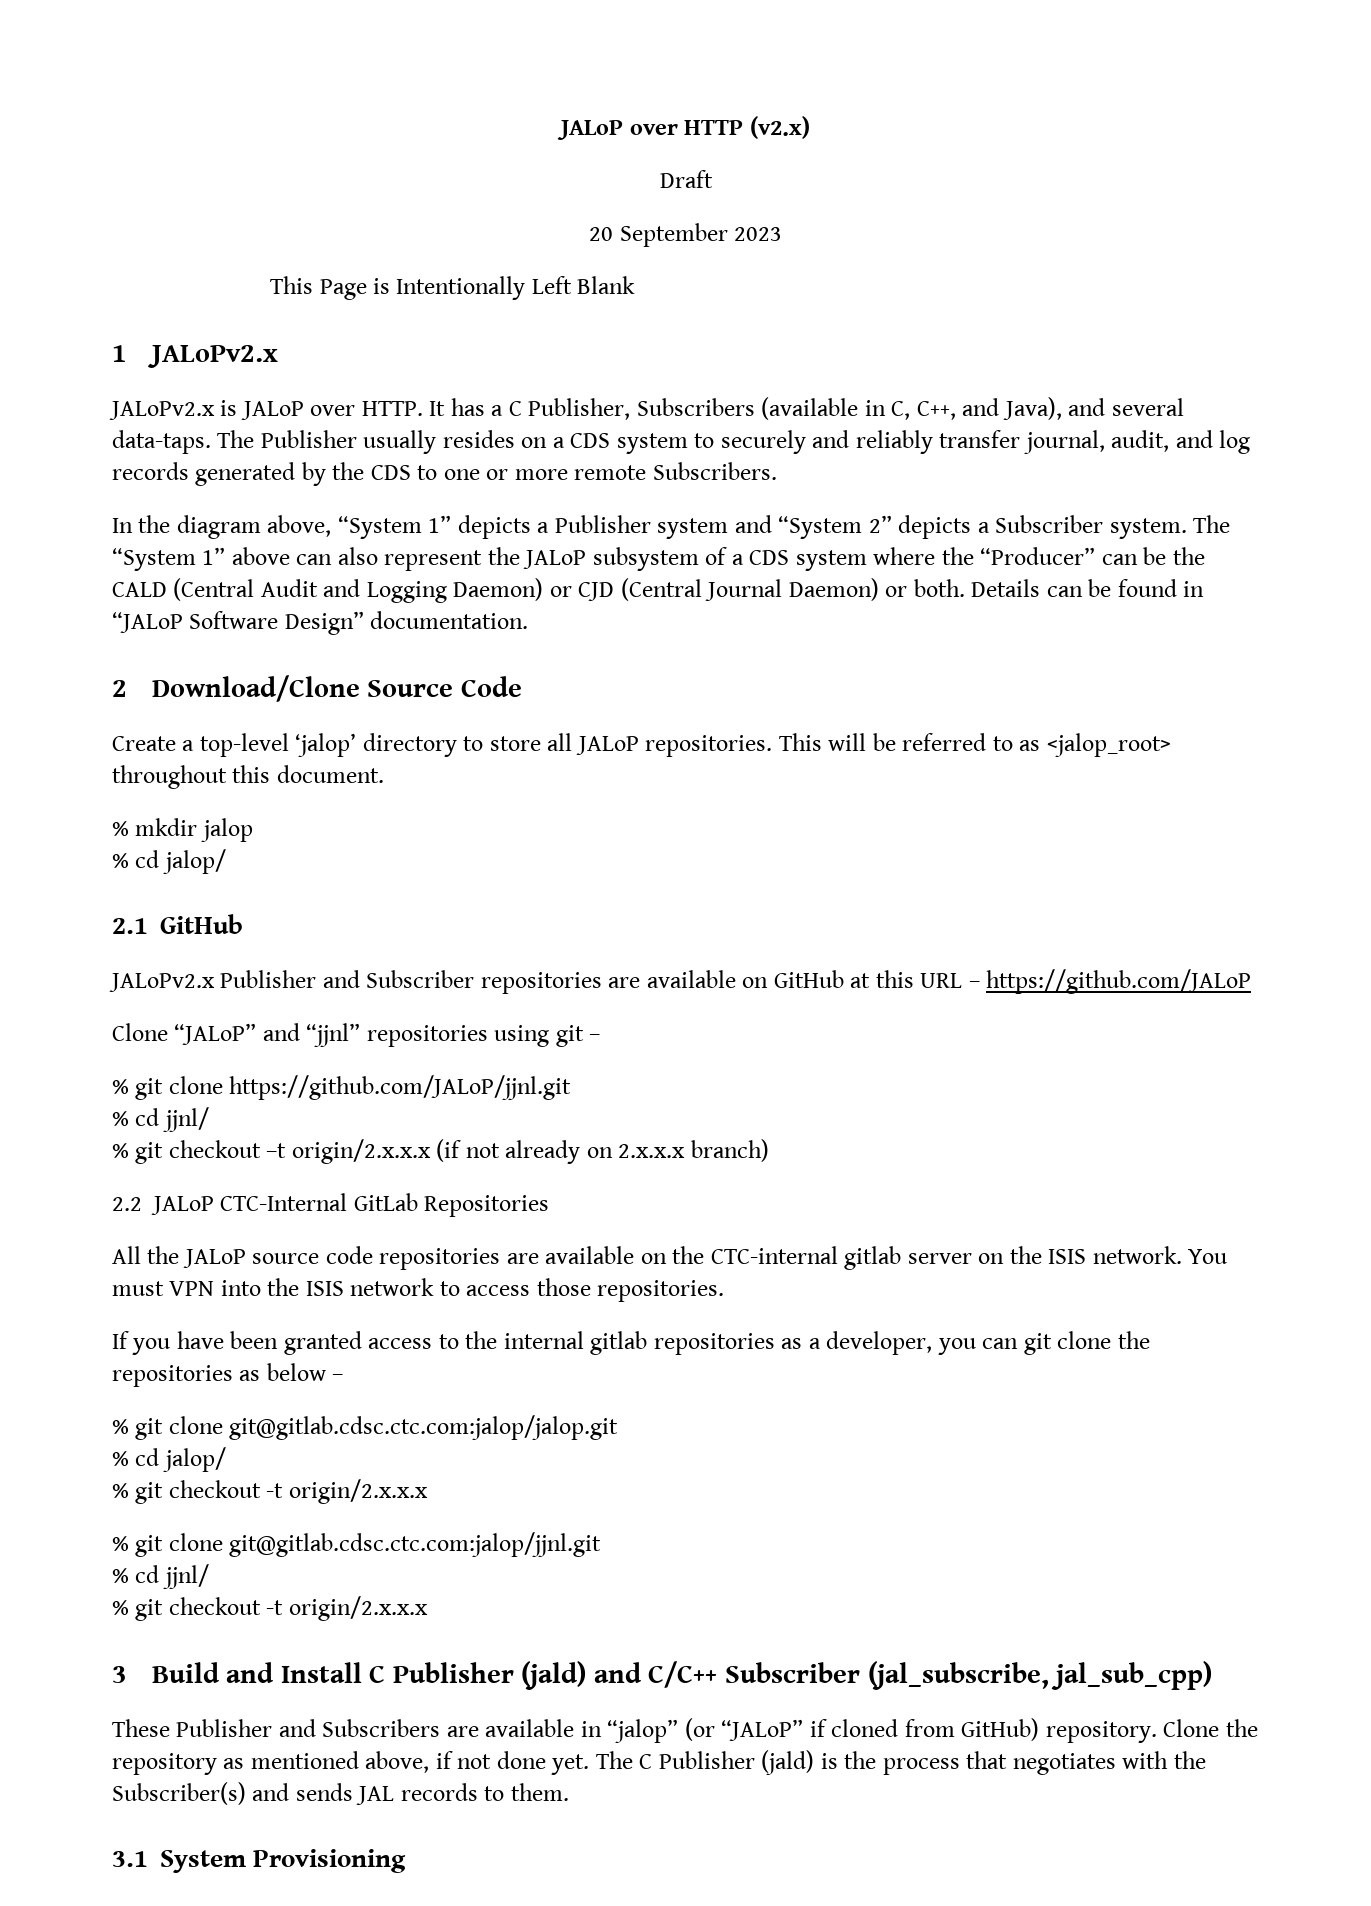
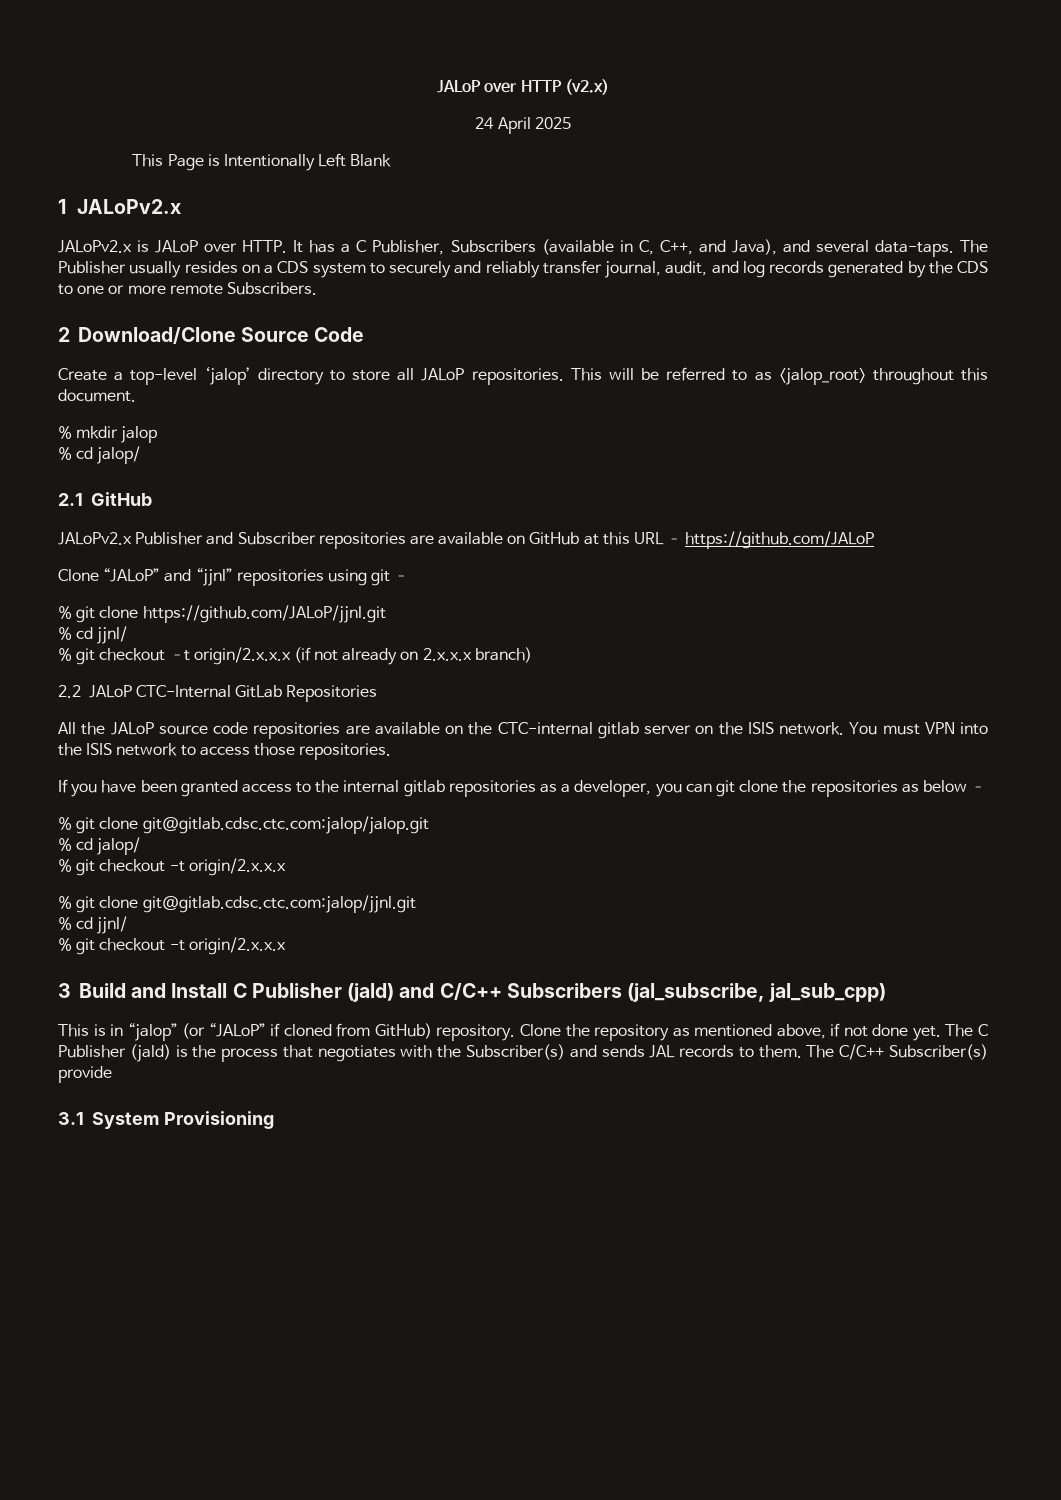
[659,170,713,188] [589,223,782,247] Draft // 20 September 2023 -> [475,117,571,134] 24 April 2025
[112,515,1231,539] [112,547,1205,571] [112,578,1205,603] [112,611,529,635] // In the diagram above, “System 1” depicts a Publisher system and “System 2” depicts a Subscriber system. The “System 1” above can also represent the JALoP subsystem of a CDS system where the “Producer” can be the CALD (Central Audit and Logging Daemon) or CJD (Central Journal Daemon) or both. Details can be found in “JALoP Software Design” documentation. -> (317, 288) none
[724,1662,860,1683] Subscriber -> [506,983,622,998] Subscribers
[112,1719,575,1737] These Publisher and Subscribers are available -> [58,1024,106,1037] This is
(569, 1792) none -> [806,1044,989,1060] [58,1066,112,1083] The C/C++ Subscriber(s) provide

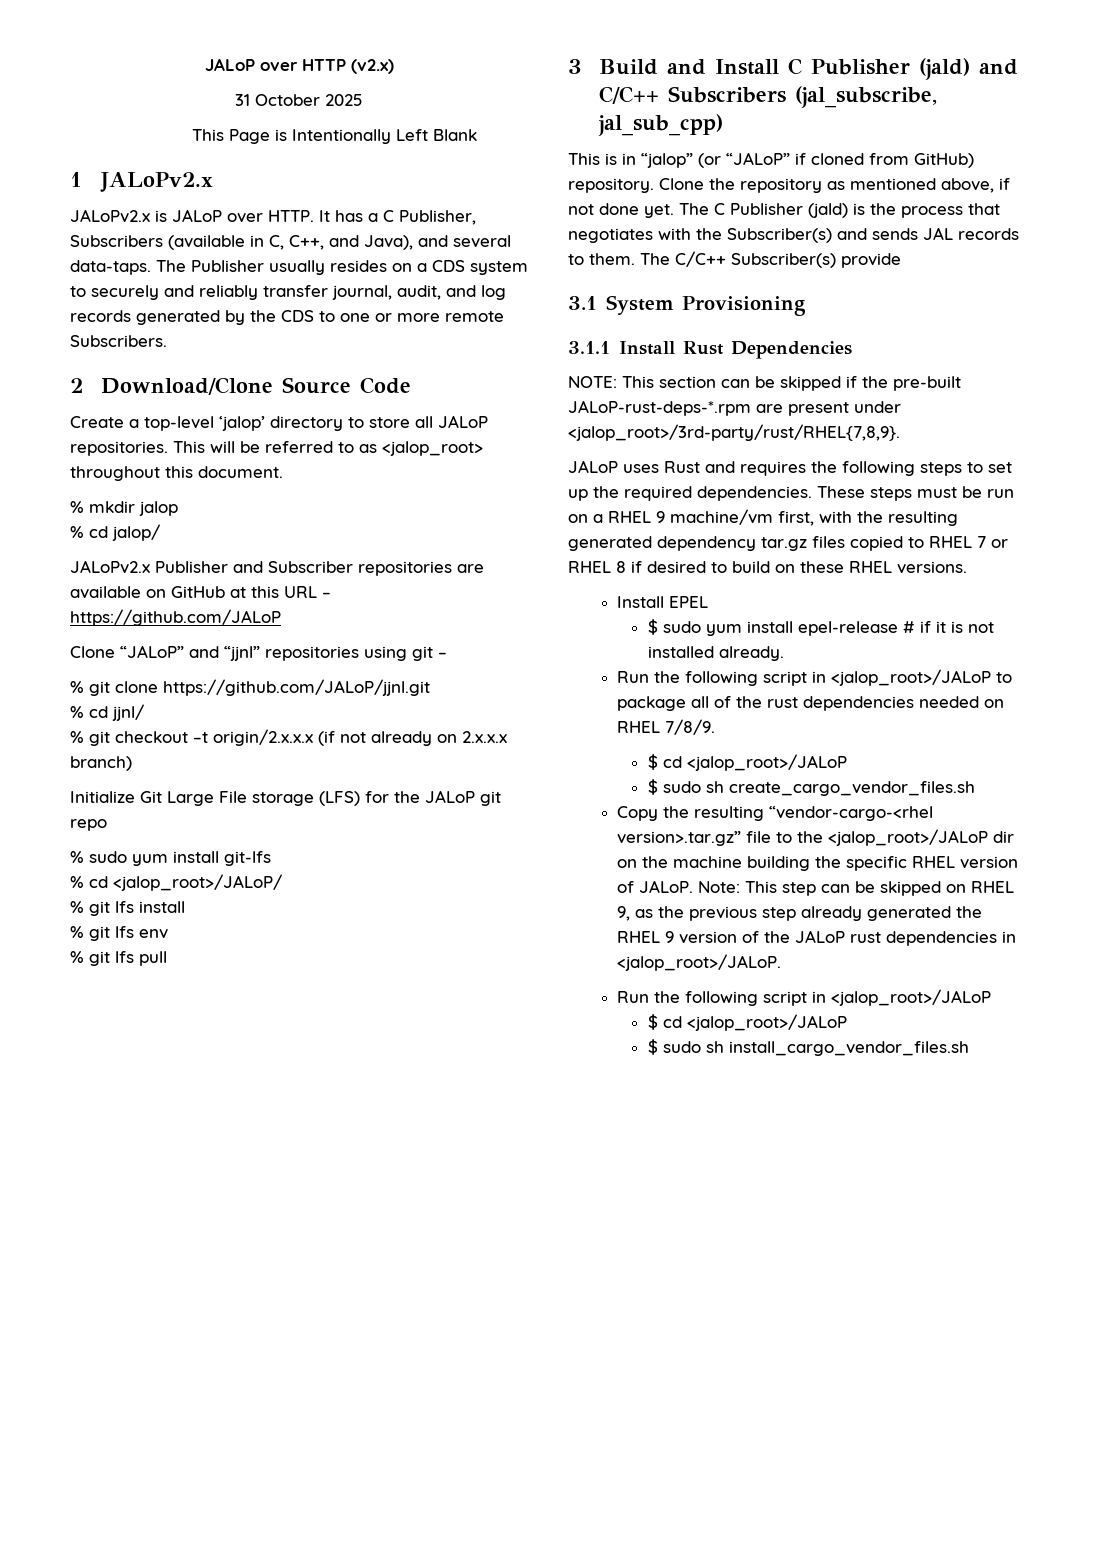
[475,117,531,134] 24 April -> [235,94,320,106] 31 October
[58,492,152,506] // 2.1 GitHub -> (160, 532) none
[58,685,378,702] [58,722,989,739] [58,743,392,760] [58,779,986,797] [58,816,429,834] [58,837,141,855] [58,858,286,876] [58,895,416,913] [58,916,128,934] [58,937,286,955] 2.2 JALoP CTC-Internal GitLab Repositories // All the JALoP source code repositories are available on the CTC-internal gitlab server on the ISIS network. You must VPN into the ISIS network to access those repositories. // If you have been granted access to the internal gitlab repositories as a developer, you can git clone the repositories as below – // % git clone git@gitlab.cdsc.ctc.com:jalop/jalop.git // % cd jalop/ // % git checkout -t origin/2.x.x.x // % git clone git@gitlab.cdsc.ctc.com:jalop/jjnl.git // % cd jjnl/ // % git checkout -t origin/2.x.x.x -> [70,790,501,806] [70,819,107,831] [70,851,271,866] [70,874,282,891] [70,901,185,916] [70,926,168,941] [70,951,167,966] Initialize Git Large File storage (LFS) for the JALoP git repo // % sudo yum install git-lfs // % cd <jalop_root>/JALoP/ // % git lfs install // % git lfs env // % git lfs pull
(274, 1120) none -> [568,341,852,359] [568,376,961,391] [568,400,901,416] [568,424,900,441] [568,460,1012,476] [568,486,1014,501] [568,509,958,526] [568,536,1008,551] [568,561,967,574] [617,596,709,608] [647,619,994,636] [647,646,784,661] [617,669,1013,686] [617,696,1005,711] [617,719,716,735] [647,754,847,771] [647,779,975,796] [617,806,934,821] [617,829,1015,846] [617,856,1019,871] [617,880,1015,896] [617,906,983,921] [617,930,1017,946] [617,954,782,971] [617,989,992,1006] [647,1014,847,1031] [647,1039,969,1056] // 3.1.1 Install Rust Dependencies // NOTE: This section can be skipped if the pre-built JALoP-rust-deps-*.rpm are present under <jalop_root>/3rd-party/rust/RHEL{7,8,9}. // JALoP uses Rust and requires the following steps to set up the required dependencies. These steps must be run on a RHEL 9 machine/vm first, with the resulting generated dependency tar.gz files copied to RHEL 7 or RHEL 8 if desired to build on these RHEL versions. // Install EPEL // $ sudo yum install epel-release # if it is not installed already. // Run the following script in <jalop_root>/JALoP to package all of the rust dependencies needed on RHEL 7/8/9. // $ cd <jalop_root>/JALoP // $ sudo sh create_cargo_vendor_files.sh // Copy the resulting “vendor-cargo-<rhel version>.tar.gz” file to the <jalop_root>/JALoP dir on the machine building the specific RHEL version of JALoP. Note: This step can be skipped on RHEL 9, as the previous step already generated the RHEL 9 version of the JALoP rust dependencies in <jalop_root>/JALoP. // Run the following script in <jalop_root>/JALoP // $ cd <jalop_root>/JALoP // $ sudo sh install_cargo_vendor_files.sh

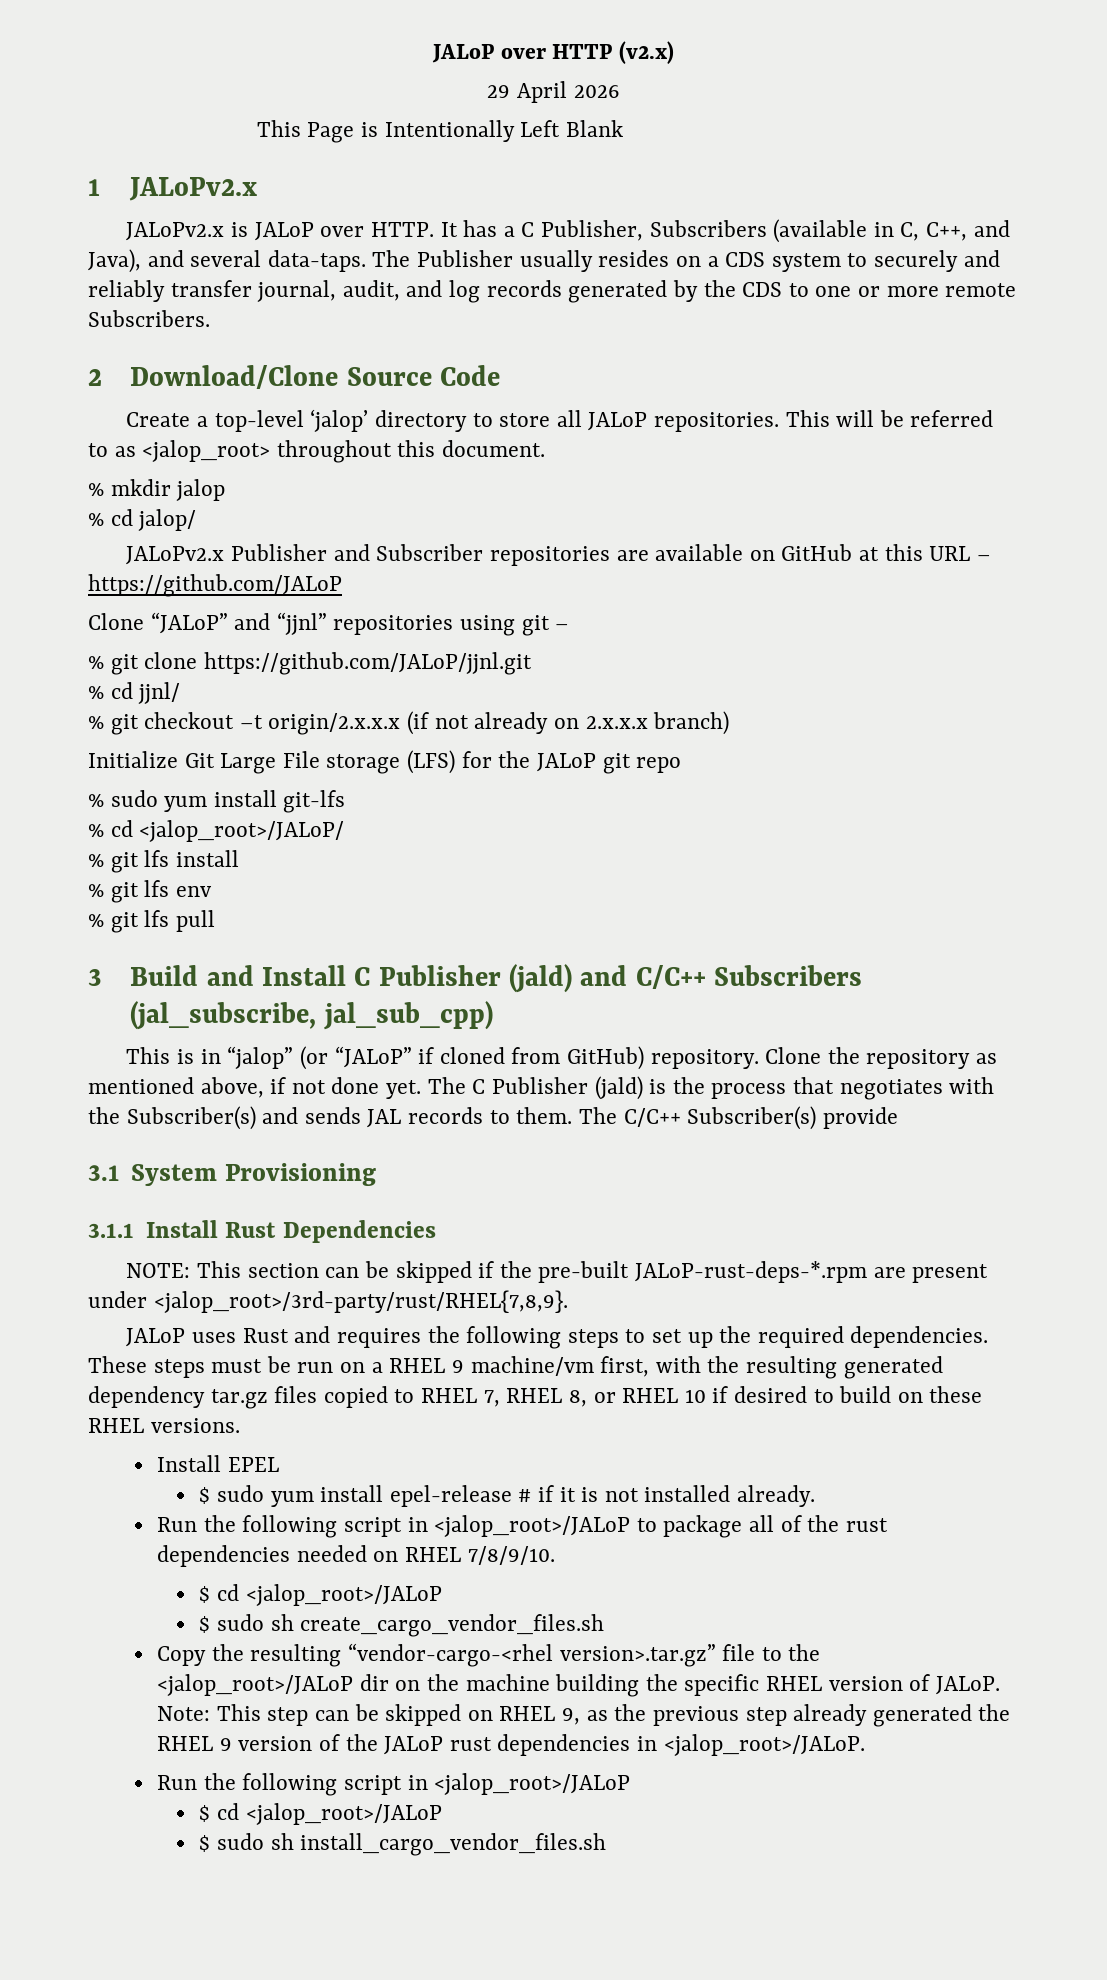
[235,94,363,106] 31 October 2025 -> [487,81,620,103] 29 April 2026
[977,536,986,548] 7 -> [483,1388,587,1407] 7, RHEL 8,
[616,561,626,573] 8 -> [684,1389,706,1403] 10
[665,719,716,735] 7/8/9. -> [467,1546,555,1565] 7/8/9/10.

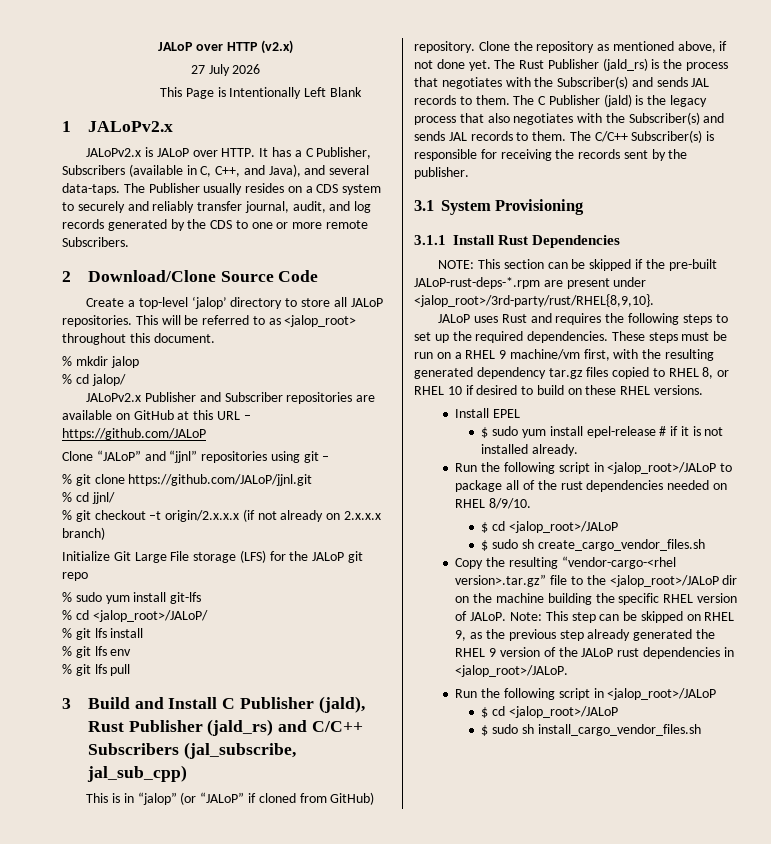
[487,81,567,103] 29 April -> [190,64,230,76] 27 July
[509,964,573,993] (jald) -> [318,696,365,713] [88,719,274,736] (jald), Rust Publisher (jald_rs)
[472,1076,643,1100] C Publisher (jald) -> [519,58,648,71] Rust Publisher (jald_rs)
[623,1106,898,1130] C/C++ Subscriber(s) provide -> [538,94,708,107] [414,112,725,125] [414,130,715,143] [414,149,688,161] [414,167,469,179] C Publisher (jald) is the legacy process that also negotiates with the Subscriber(s) and sends JAL records to them. The C/C++ Subscriber(s) is responsible for receiving the records sent by the publisher.
[153,1290,568,1313] <jalop_root>/3rd-party/rust/RHEL{7,8,9}. -> [414,294,654,307] <jalop_root>/3rd-party/rust/RHEL{8,9,10}.
[483,1388,563,1407] 7, RHEL -> (699, 372) none
[467,1546,555,1565] 7/8/9/10. -> [489,498,532,509] 8/9/10.

